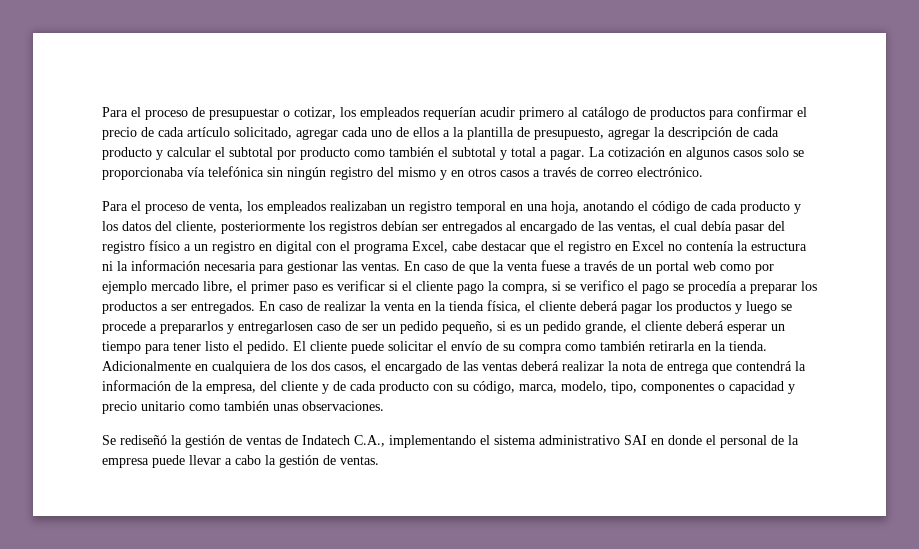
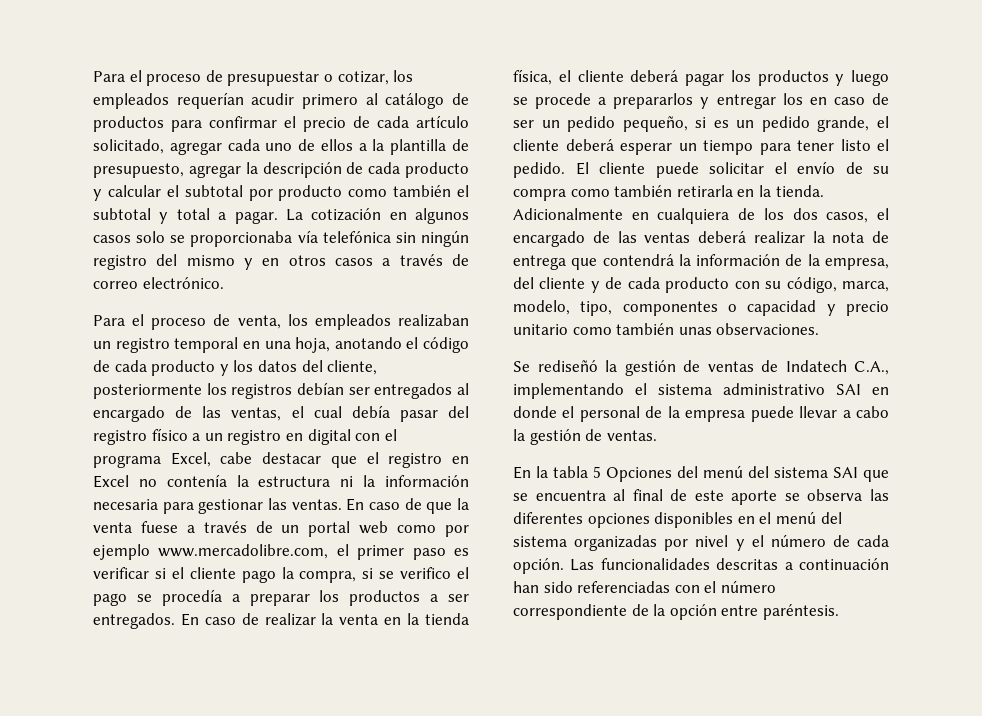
[151,281,233,293] mercado libre, -> [158,544,329,559] www.mercadolibre.com,
[238,321,313,334] entregarlosen -> [716,93,827,109] entregar los en
(379, 460) none -> [513,465,889,482] [513,489,889,505] [513,511,842,528] [513,534,889,551] [513,558,889,574] [513,580,776,593] [513,604,839,620] // En la tabla 5 Opciones del menú del sistema SAI que se encuentra al final de este aporte se observa las diferentes opciones disponibles en el menú del sistema organizadas por nivel y el número de cada opción. Las funcionalidades descritas a continuación han sido referenciadas con el número correspondiente de la opción entre paréntesis.

